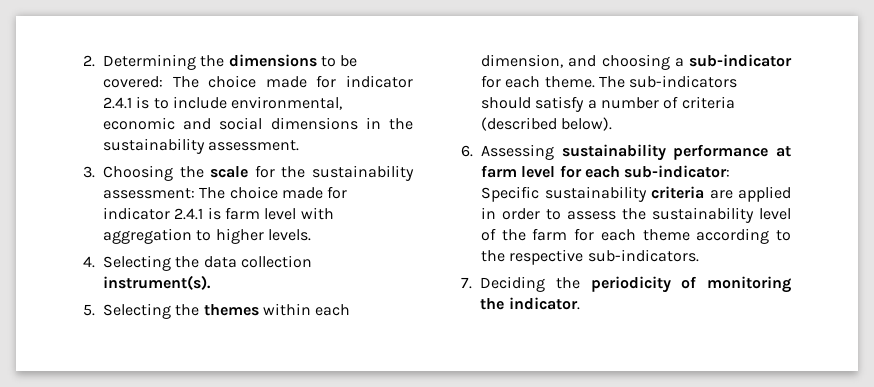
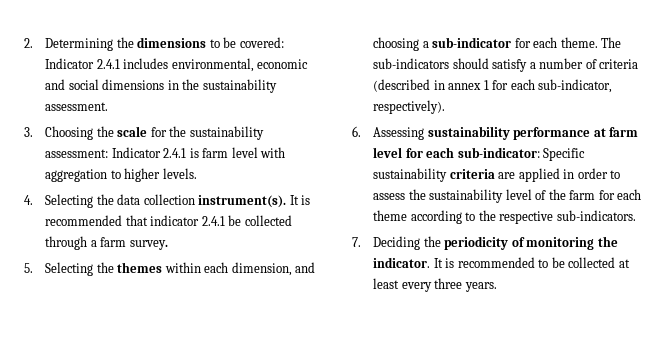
[172,75,413,88] [103,96,227,109] The choice made for indicator 2.4.1 is to include -> [45,58,169,69] Indicator 2.4.1 includes
[199,186,348,199] [103,207,170,220] The choice made for indicator -> [111,147,161,158] Indicator
(211, 282) none -> [289,195,311,205] [45,215,292,226] [45,236,168,250] It is recommended that indicator 2.4.1 be collected through a farm survey.
[561,117,613,131] below). -> [433,79,613,93] [373,100,446,114] in annex 1 for each sub-indicator, respectively).
(580, 303) none -> [433,257,630,268] [373,278,497,292] It is recommended to be collected at least every three years.

